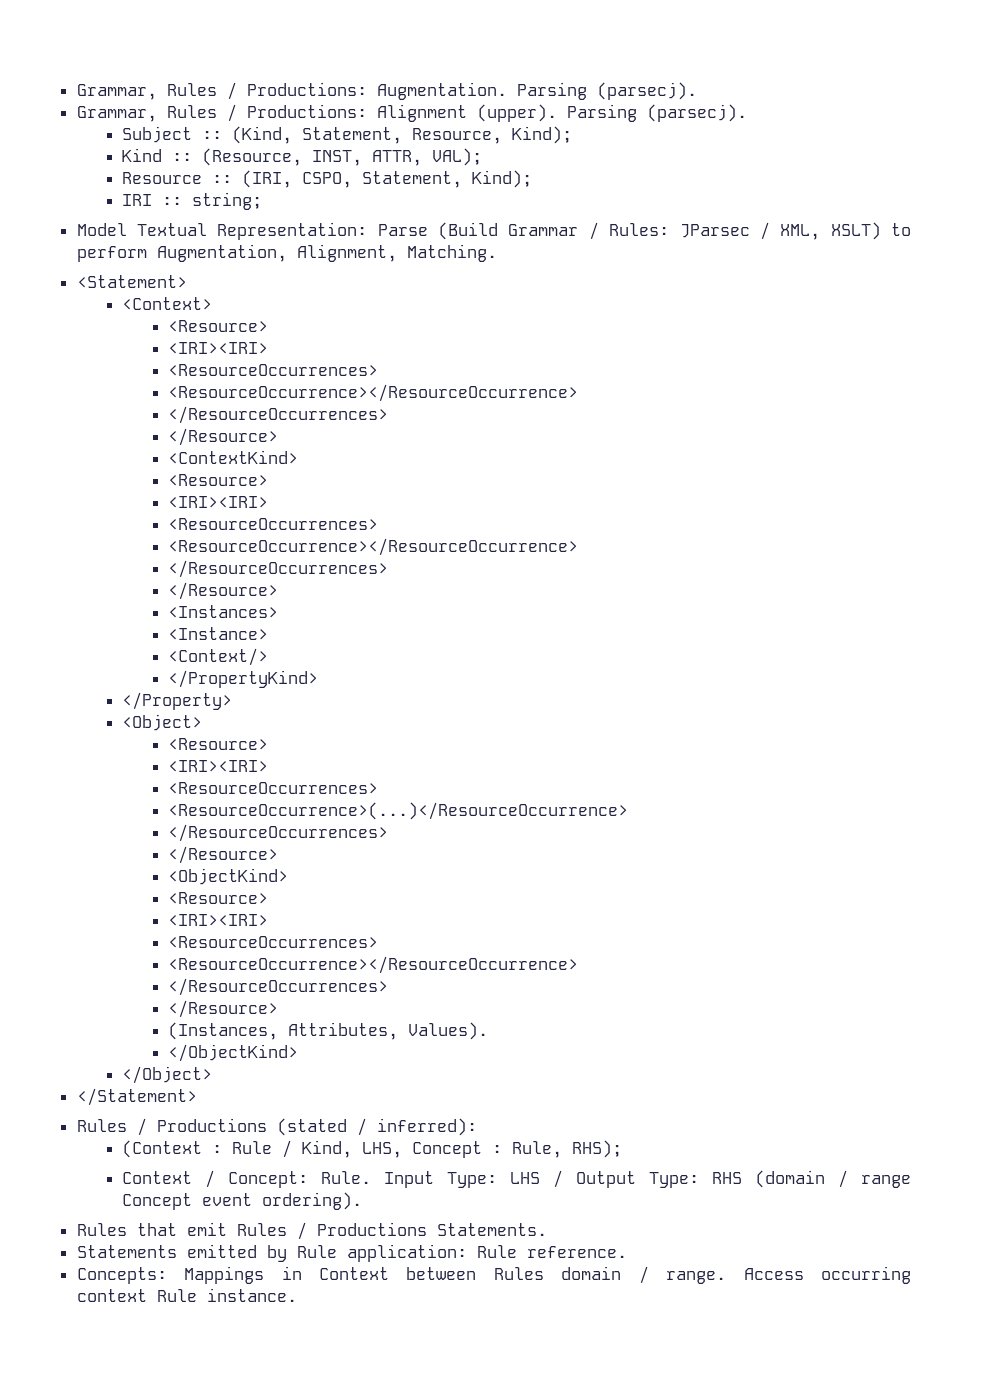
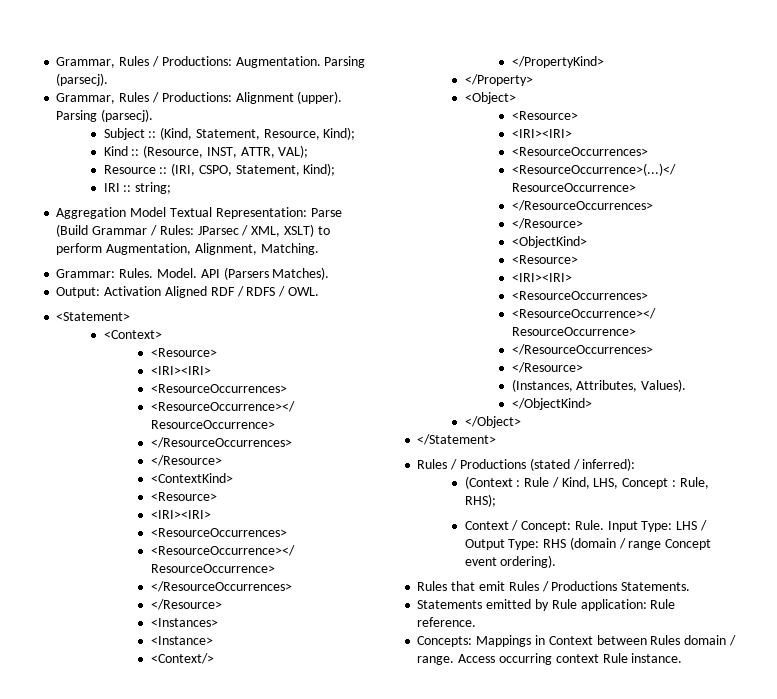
(263, 201) none -> [56,207,127,219] Aggregation
(497, 253) none -> [56,267,330,280] [56,286,319,298] // Grammar: Rules. Model. API (Parsers Matches). // Output: Activation Aligned RDF / RDFS / OWL.

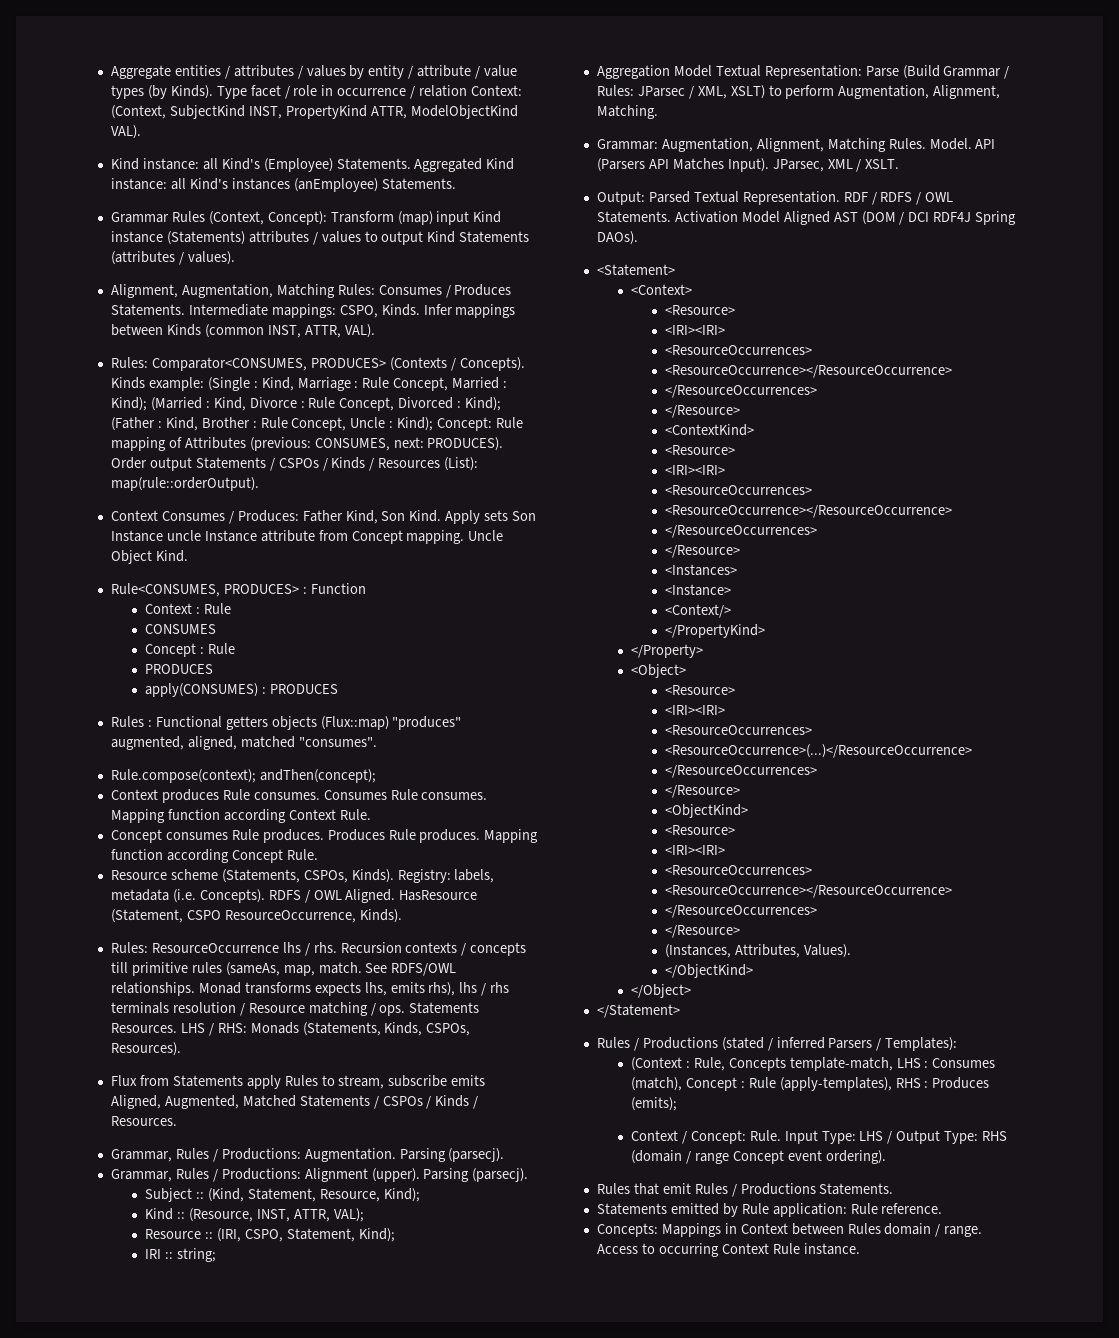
(56, 62) none -> [110,65,518,79] [110,85,523,99] [110,105,518,119] [110,125,141,139] [110,158,515,172] [110,178,456,192] [110,211,502,225] [110,231,530,245] [110,251,235,265] [110,284,512,298] [110,304,516,318] [110,324,375,338] [110,357,525,371] [110,377,508,391] [110,397,502,411] [110,417,524,431] [110,437,504,451] [110,457,479,471] [110,477,259,491] [110,510,537,524] [110,530,504,544] [110,550,188,564] [110,583,366,597] [144,603,231,614] [144,624,216,634] [144,643,235,657] [144,664,213,674] [144,683,338,697] [110,716,462,730] [110,736,377,750] [110,769,376,783] [110,789,488,803] [110,809,371,823] [110,829,539,843] [110,849,318,863] [110,869,495,883] [110,889,478,903] [110,909,402,923] [110,942,527,956] [110,962,457,976] [110,982,510,996] [110,1002,480,1016] [110,1022,471,1036] [110,1042,181,1056] [110,1075,486,1089] [110,1095,479,1109] [110,1116,177,1126] Aggregate entities / attributes / values by entity / attribute / value types (by Kinds). Type facet / role in occurrence / relation Context: (Context, SubjectKind INST, PropertyKind ATTR, ModelObjectKind VAL). // Kind instance: all Kind's (Employee) Statements. Aggregated Kind instance: all Kind's instances (anEmployee) Statements. // Grammar Rules (Context, Concept): Transform (map) input Kind instance (Statements) attributes / values to output Kind Statements (attributes / values). // Alignment, Augmentation, Matching Rules: Consumes / Produces Statements. Intermediate mappings: CSPO, Kinds. Infer mappings between Kinds (common INST, ATTR, VAL). // Rules: Comparator<CONSUMES, PRODUCES> (Contexts / Concepts). Kinds example: (Single : Kind, Marriage : Rule Concept, Married : Kind); (Married : Kind, Divorce : Rule Concept, Divorced : Kind); (Father : Kind, Brother : Rule Concept, Uncle : Kind); Concept: Rule mapping of Attributes (previous: CONSUMES, next: PRODUCES). Order output Statements / CSPOs / Kinds / Resources (List): map(rule::orderOutput). // Context Consumes / Produces: Father Kind, Son Kind. Apply sets Son Instance uncle Instance attribute from Concept mapping. Uncle Object Kind. // Rule<CONSUMES, PRODUCES> : Function // Context : Rule // CONSUMES // Concept : Rule // PRODUCES // apply(CONSUMES) : PRODUCES // Rules : Functional getters objects (Flux::map) "produces" augmented, aligned, matched "consumes". // Rule.compose(context); andThen(concept); // Context produces Rule consumes. Consumes Rule consumes. Mapping function according Context Rule. // Concept consumes Rule produces. Produces Rule produces. Mapping function according Concept Rule. // Resource scheme (Statements, CSPOs, Kinds). Registry: labels, metadata (i.e. Concepts). RDFS / OWL Aligned. HasResource (Statement, CSPO ResourceOccurrence, Kinds). // Rules: ResourceOccurrence lhs / rhs. Recursion contexts / concepts till primitive rules (sameAs, map, match. See RDFS/OWL relationships. Monad transforms expects lhs, emits rhs), lhs / rhs terminals resolution / Resource matching / ops. Statements Resources. LHS / RHS: Monads (Statements, Kinds, CSPOs, Resources). // Flux from Statements apply Rules to stream, subscribe emits Aligned, Augmented, Matched Statements / CSPOs / Kinds / Resources. //
(116, 273) none -> [661,138,886,152] Augmentation, Alignment, Matching
[272,267,330,280] [56,286,319,298] Matches). // Output: Activation Aligned RDF / RDFS / OWL. -> [648,158,900,172] [596,191,954,205] [596,211,1017,225] [596,231,638,245] API Matches Input). JParsec, XML / XSLT. // Output: Parsed Textual Representation. RDF / RDFS / OWL Statements. Activation Model Aligned AST (DOM / DCI RDF4J Spring DAOs).
[582,458,636,471] [464,476,709,489] [464,494,496,507] inferred): // (Context : Rule / Kind, LHS, Concept : Rule, RHS); -> [776,1037,958,1051] [630,1057,996,1071] [630,1077,990,1091] [630,1097,677,1111] inferred Parsers / Templates): // (Context : Rule, Concepts template-match, LHS : Consumes (match), Concept : Rule (apply-templates), RHS : Produces (emits);
[498,653,599,665] occurring context -> [641,1243,769,1257] to occurring Context

